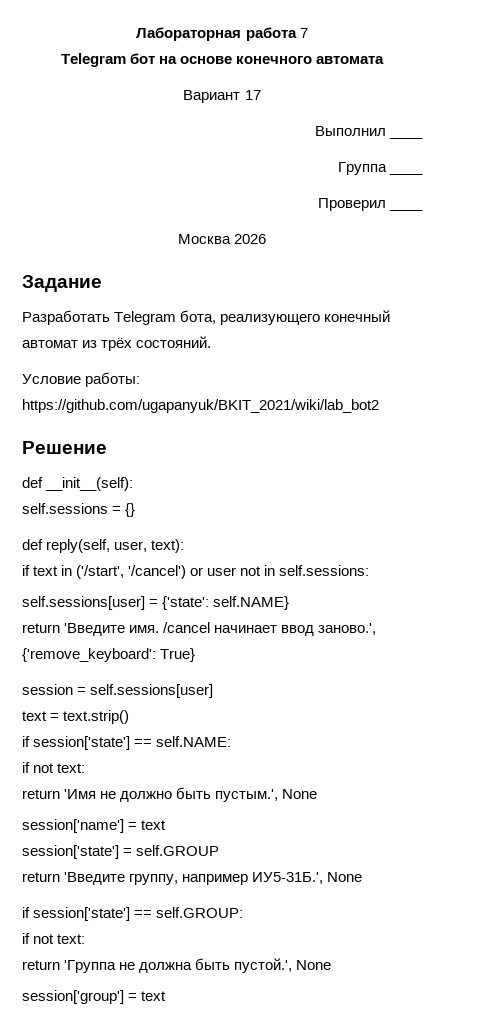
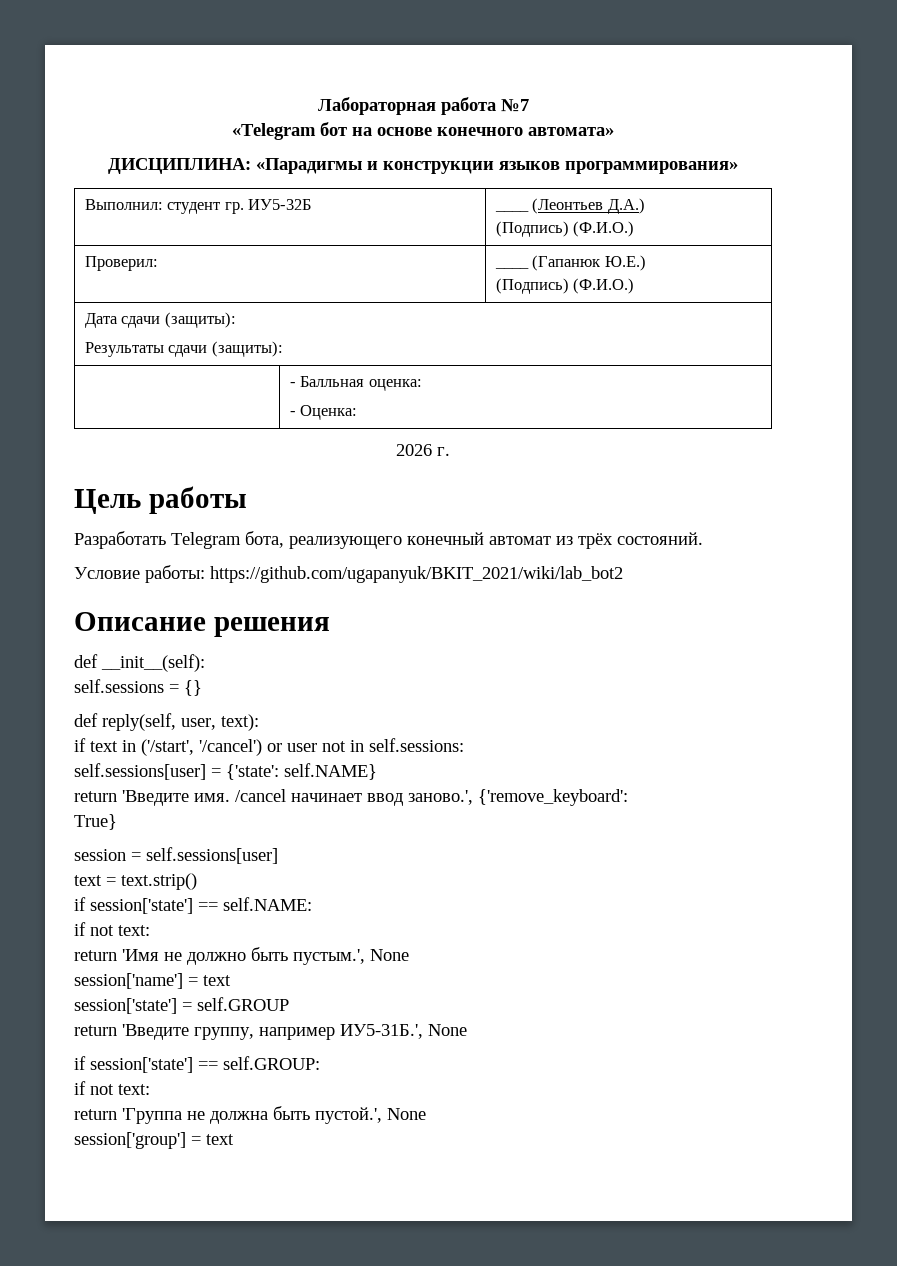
[299,28,308,38] [60,53,126,67] 7 // Telegram -> [500,99,529,112] [232,123,316,140] №7 // «Telegram
[316,56,385,64] [183,90,261,103] [314,126,386,136] [389,136,423,139] [337,162,423,175] [317,198,423,211] [177,234,267,244] [22,275,102,292] автомата // Вариант 17 // Выполнил ____ // Группа ____ // Проверил ____ // Москва 2026 // Задание -> [528,127,614,136] [108,158,738,174] [84,199,312,214] [494,198,645,214] [495,221,635,237] [84,256,158,271] [494,255,646,271] [495,278,635,294] [84,312,236,328] [84,341,283,357] [289,376,422,391] [289,405,358,420] [396,444,450,456] [74,486,247,514] автомата» // ДИСЦИПЛИНА: «Парадигмы и конструкции языков программирования» // Выполнил: студент гр. ИУ5-32Б | ____ (Леонтьев Д.А.) // (Подпись) (Ф.И.О.) // Проверил: | ____ (Гапанюк Ю.Е.) // (Подпись) (Ф.И.О.) // Дата сдачи (защиты): // Результаты сдачи (защиты): // | - Балльная оценка: // - Оценка: // 2026 г. // Цель работы
[22,441,107,454] Решение -> [74,612,330,637] Описание решения
(156, 655) none -> (628, 797) //

